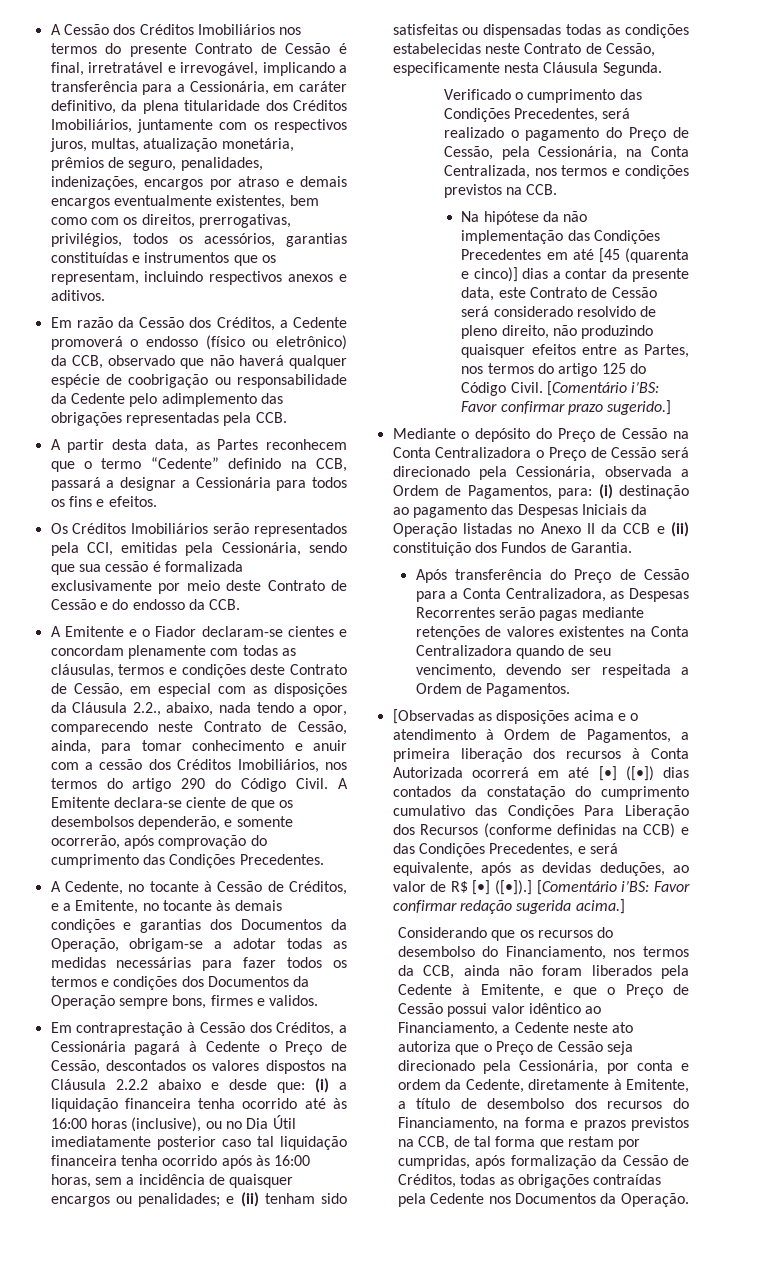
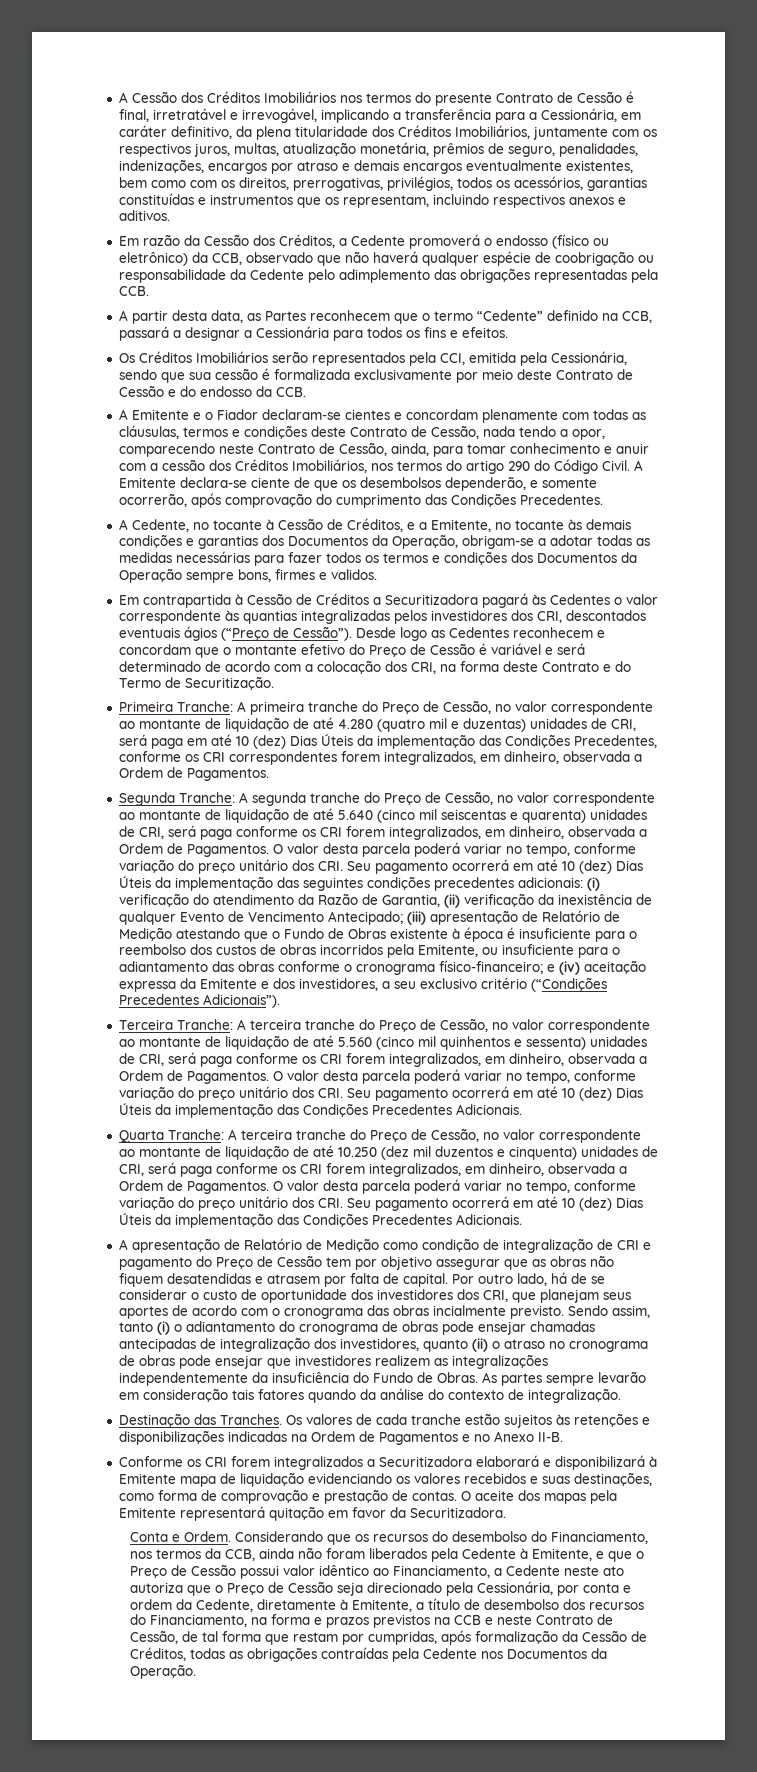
[121,542,178,553] emitidas -> [468,352,516,363] emitida
[129,683,347,697] [50,702,214,716] em especial com as disposições da Cláusula 2.2., abaixo, -> (479, 432) none
[76,1022,347,1036] [50,1041,347,1055] [50,1060,347,1074] [50,1078,347,1093] [50,1098,347,1112] [50,1115,296,1132] [50,1136,347,1150] [50,1155,311,1169] [50,1174,294,1188] [50,1192,347,1207] [392,24,689,38] [392,43,655,57] [392,62,662,76] [443,89,642,103] [443,108,631,122] [443,127,689,141] [443,146,689,160] [443,165,689,179] [443,184,558,198] [461,211,588,225] [461,230,661,244] [461,248,689,263] [461,267,689,282] [461,287,657,301] [461,306,657,317] [461,325,654,339] [461,344,689,358] [461,363,647,377] [461,381,660,396] [461,400,672,415] [392,428,689,442] [392,447,689,461] [392,466,689,480] [392,484,689,499] [392,504,648,518] [392,522,689,537] [392,542,632,556] [415,569,689,583] [415,588,689,602] [415,607,644,621] [415,626,689,640] [415,645,611,659] [415,664,689,678] [415,683,571,697] [392,709,639,724] [392,729,689,743] [392,748,689,762] [392,766,689,781] [392,786,689,800] [392,805,689,819] [392,823,689,838] [392,843,618,857] [392,862,689,876] [392,880,690,895] [392,899,625,914] contraprestação à Cessão dos Créditos, a Cessionária pagará à Cedente o Preço de Cessão, descontados os valores dispostos na Cláusula 2.2.2 abaixo e desde que: (i) a liquidação financeira tenha ocorrido até às 16:00 horas (inclusive), ou no Dia Útil imediatamente posterior caso tal liquidação financeira tenha ocorrido após às 16:00 horas, sem a incidência de quaisquer encargos ou penalidades; e (ii) tenham sido satisfeitas ou dispensadas todas as condições estabelecidas neste Contrato de Cessão, especificamente nesta Cláusula Segunda. // Verificado o cumprimento das Condições Precedentes, será realizado o pagamento do Preço de Cessão, pela Cessionária, na Conta Centralizada, nos termos e condições previstos na CCB. // Na hipótese da não implementação das Condições Precedentes em até [45 (quarenta e cinco)] dias a contar da presente data, este Contrato de Cessão será considerado resolvido de pleno direito, não produzindo quaisquer efeitos entre as Partes, nos termos do artigo 125 do Código Civil. [Comentário i’BS: Favor confirmar prazo sugerido.] // Mediante o depósito do Preço de Cessão na Conta Centralizadora o Preço de Cessão será direcionado pela Cessionária, observada a Ordem de Pagamentos, para: (i) destinação ao pagamento das Despesas Iniciais da Operação listadas no Anexo II da CCB e (ii) constituição dos Fundos de Garantia. // Após transferência do Preço de Cessão para a Conta Centralizadora, as Despesas Recorrentes serão pagas mediante retenções de valores existentes na Conta Centralizadora quando de seu vencimento, devendo ser respeitada a Ordem de Pagamentos. // [Observadas as disposições acima e o atendimento à Ordem de Pagamentos, a primeira liberação dos recursos à Conta Autorizada ocorrerá em até [•] ([•]) dias contados da constatação do cumprimento cumulativo das Condições Para Liberação dos Recursos (conforme definidas na CCB) e das Condições Precedentes, e será equivalente, após as devidas deduções, ao valor de R$ [•] ([•]).] [Comentário i’BS: Favor confirmar redação sugerida acima.] // -> [142,593,658,608] [118,610,646,624] [118,626,605,641] [118,643,585,658] [118,660,631,674] [118,676,274,690] [118,700,653,715] [118,717,636,732] [118,734,657,749] [118,751,642,765] [118,767,269,781] [118,791,655,806] [118,808,647,823] [118,825,647,840] [118,842,636,857] [118,859,643,874] [118,876,600,891] [118,893,652,908] [118,910,620,925] [118,927,637,942] [118,944,620,958] [118,960,646,975] [118,977,607,992] [118,994,280,1008] [118,1018,650,1033] [118,1035,647,1050] [118,1052,647,1067] [118,1069,636,1084] [118,1086,643,1101] [118,1103,522,1118] [118,1128,641,1143] [118,1145,658,1160] [118,1162,627,1177] [118,1179,636,1194] [118,1196,643,1211] [118,1213,522,1228] [118,1238,651,1253] [118,1255,614,1270] [118,1272,605,1287] [118,1289,631,1303] [118,1305,650,1319] [118,1321,595,1335] [118,1337,648,1352] [118,1354,548,1369] [118,1371,646,1386] [118,1388,621,1403] [118,1413,650,1428] [118,1430,563,1445] [118,1455,657,1470] [118,1472,652,1487] [118,1489,617,1504] [118,1506,506,1521] [130,1531,232,1542] contrapartida à Cessão de Créditos a Securitizadora pagará às Cedentes o valor correspondente às quantias integralizadas pelos investidores dos CRI, descontados eventuais ágios (“Preço de Cessão”). Desde logo as Cedentes reconhecem e concordam que o montante efetivo do Preço de Cessão é variável e será determinado de acordo com a colocação dos CRI, na forma deste Contrato e do Termo de Securitização. // Primeira Tranche: A primeira tranche do Preço de Cessão, no valor correspondente ao montante de liquidação de até 4.280 (quatro mil e duzentas) unidades de CRI, será paga em até 10 (dez) Dias Úteis da implementação das Condições Precedentes, conforme os CRI correspondentes forem integralizados, em dinheiro, observada a Ordem de Pagamentos. // Segunda Tranche: A segunda tranche do Preço de Cessão, no valor correspondente ao montante de liquidação de até 5.640 (cinco mil seiscentas e quarenta) unidades de CRI, será paga conforme os CRI forem integralizados, em dinheiro, observada a Ordem de Pagamentos. O valor desta parcela poderá variar no tempo, conforme variação do preço unitário dos CRI. Seu pagamento ocorrerá em até 10 (dez) Dias Úteis da implementação das seguintes condições precedentes adicionais: (i) verificação do atendimento da Razão de Garantia, (ii) verificação da inexistência de qualquer Evento de Vencimento Antecipado; (iii) apresentação de Relatório de Medição atestando que o Fundo de Obras existente à época é insuficiente para o reembolso dos custos de obras incorridos pela Emitente, ou insuficiente para o adiantamento das obras conforme o cronograma físico-financeiro; e (iv) aceitação expressa da Emitente e dos investidores, a seu exclusivo critério (“Condições Precedentes Adicionais”). // Terceira Tranche: A terceira tranche do Preço de Cessão, no valor correspondente ao montante de liquidação de até 5.560 (cinco mil quinhentos e sessenta) unidades de CRI, será paga conforme os CRI forem integralizados, em dinheiro, observada a Ordem de Pagamentos. O valor desta parcela poderá variar no tempo, conforme variação do preço unitário dos CRI. Seu pagamento ocorrerá em até 10 (dez) Dias Úteis da implementação das Condições Precedentes Adicionais. // Quarta Tranche: A terceira tranche do Preço de Cessão, no valor correspondente ao montante de liquidação de até 10.250 (dez mil duzentos e cinquenta) unidades de CRI, será paga conforme os CRI forem integralizados, em dinheiro, observada a Ordem de Pagamentos. O valor desta parcela poderá variar no tempo, conforme variação do preço unitário dos CRI. Seu pagamento ocorrerá em até 10 (dez) Dias Úteis da implementação das Condições Precedentes Adicionais. // A apresentação de Relatório de Medição como condição de integralização de CRI e pagamento do Preço de Cessão tem por objetivo assegurar que as obras não fiquem desatendidas e atrasem por falta de capital. Por outro lado, há de se considerar o custo de oportunidade dos investidores dos CRI, que planejam seus aportes de acordo com o cronograma das obras incialmente previsto. Sendo assim, tanto (i) o adiantamento do cronograma de obras pode ensejar chamadas antecipadas de integralização dos investidores, quanto (ii) o atraso no cronograma de obras pode ensejar que investidores realizem as integralizações independentemente da insuficiência do Fundo de Obras. As partes sempre levarão em consideração tais fatores quando da análise do contexto de integralização. // Destinação das Tranches. Os valores de cada tranche estão sujeitos às retenções e disponibilizações indicadas na Ordem de Pagamentos e no Anexo II-B. // Conforme os CRI forem integralizados a Securitizadora elaborará e disponibilizará à Emitente mapa de liquidação evidenciando os valores recebidos e suas destinações, como forma de comprovação e prestação de contas. O aceite dos mapas pela Emitente representará quitação em favor da Securitizadora. // Conta e Ordem.
[418,1136,450,1150] CCB, -> [454,1614,614,1625] [130,1630,179,1644] CCB e neste Contrato de Cessão,

